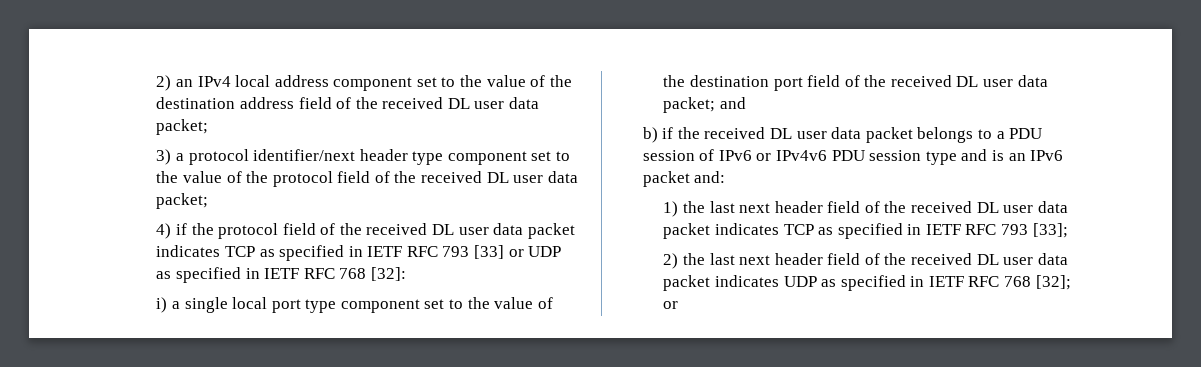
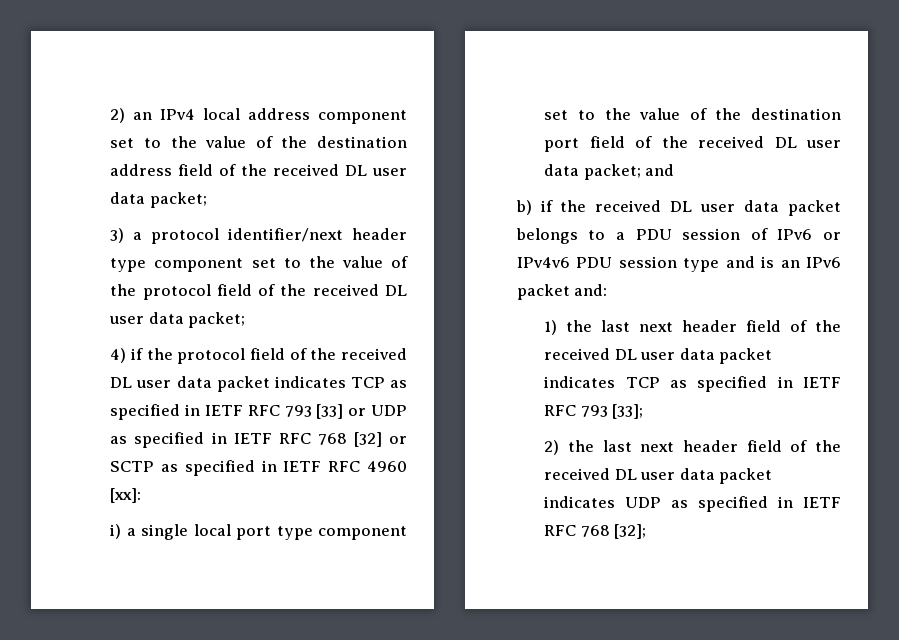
[370,267,406,281] [32]: -> [353,432,407,447] [110,460,407,476] [110,488,142,503] [32] or SCTP as specified in IETF RFC 4960 [xx]:
[663,301,679,309] or -> (647, 531) none

